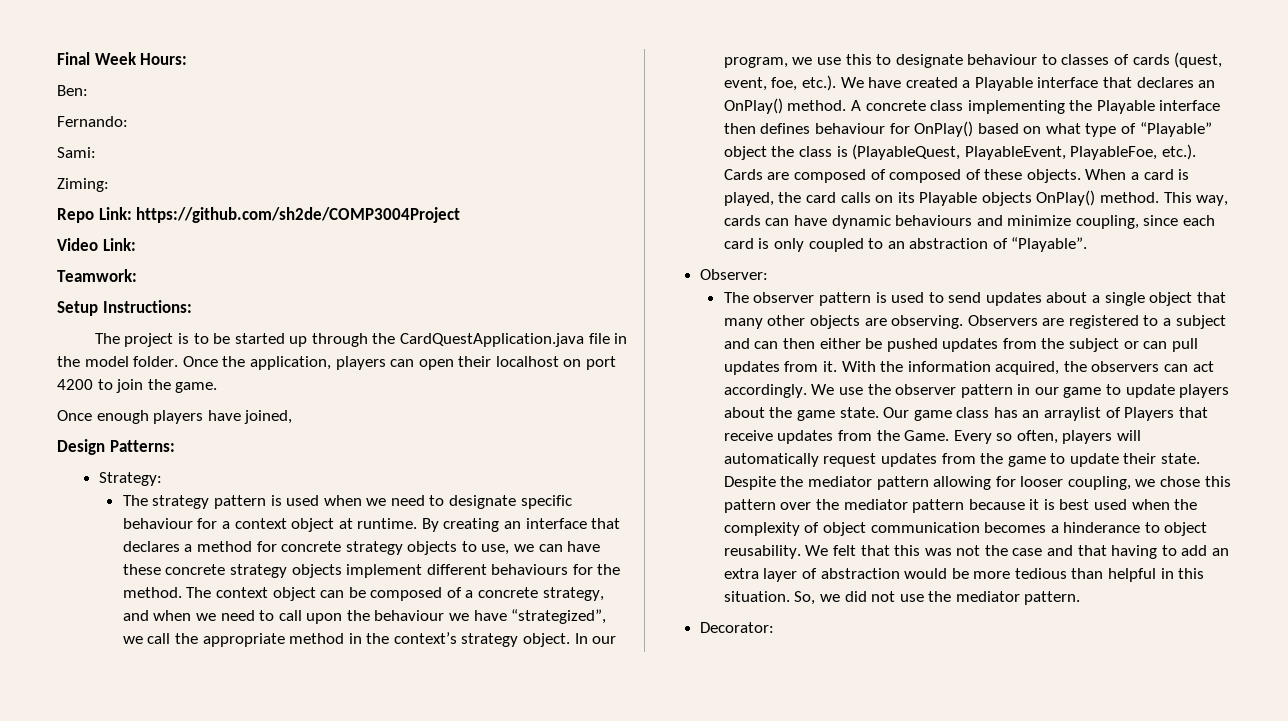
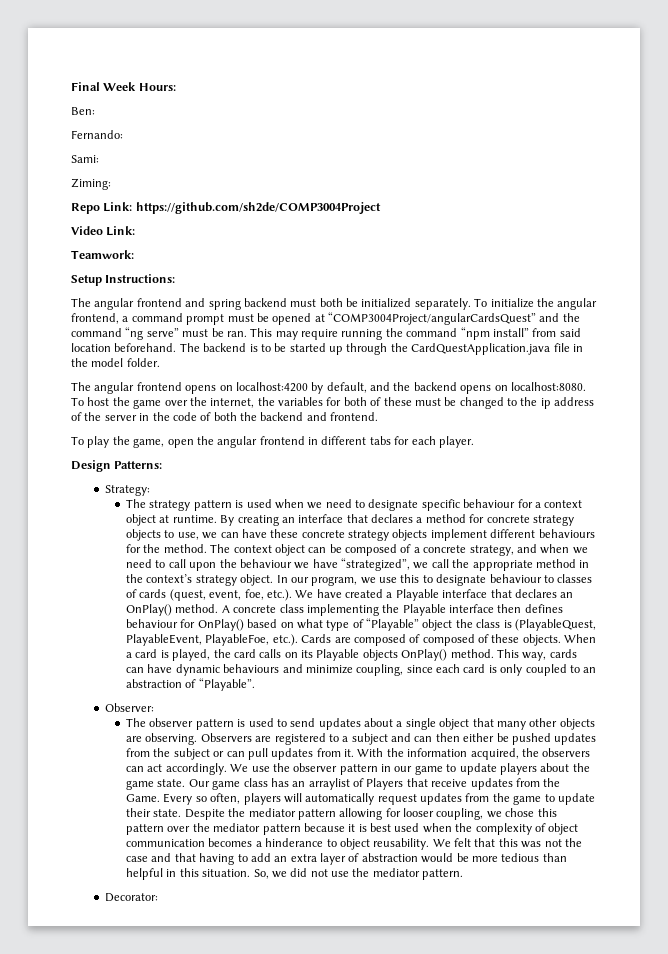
[124,333,174,347] project -> [94,298,598,310] [71,312,580,325] [71,327,581,340] [71,343,247,352] angular frontend and spring backend must both be initialized separately. To initialize the angular frontend, a command prompt must be opened at “COMP3004Project/angularCardsQuest” and the command “ng serve” must be ran. This may require running the command “npm install” from said location beforehand. The backend
[182,356,617,370] [57,379,218,393] [57,410,293,424] Once the application, players can open their localhost on port 4200 to join the game. // Once enough players have joined, -> [71,382,586,394] [71,397,595,409] [71,412,379,421] [71,436,474,448] // The angular frontend opens on localhost:4200 by default, and the backend opens on localhost:8080. To host the game over the internet, the variables for both of these must be changed to the ip address of the server in the code of both the backend and frontend. // To play the game, open the angular frontend in different tabs for each player.

